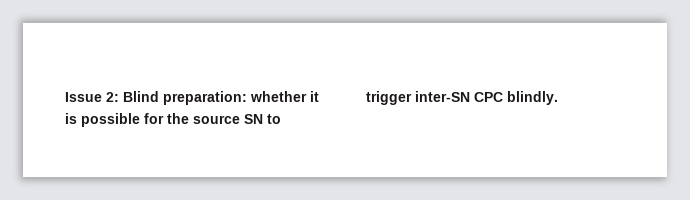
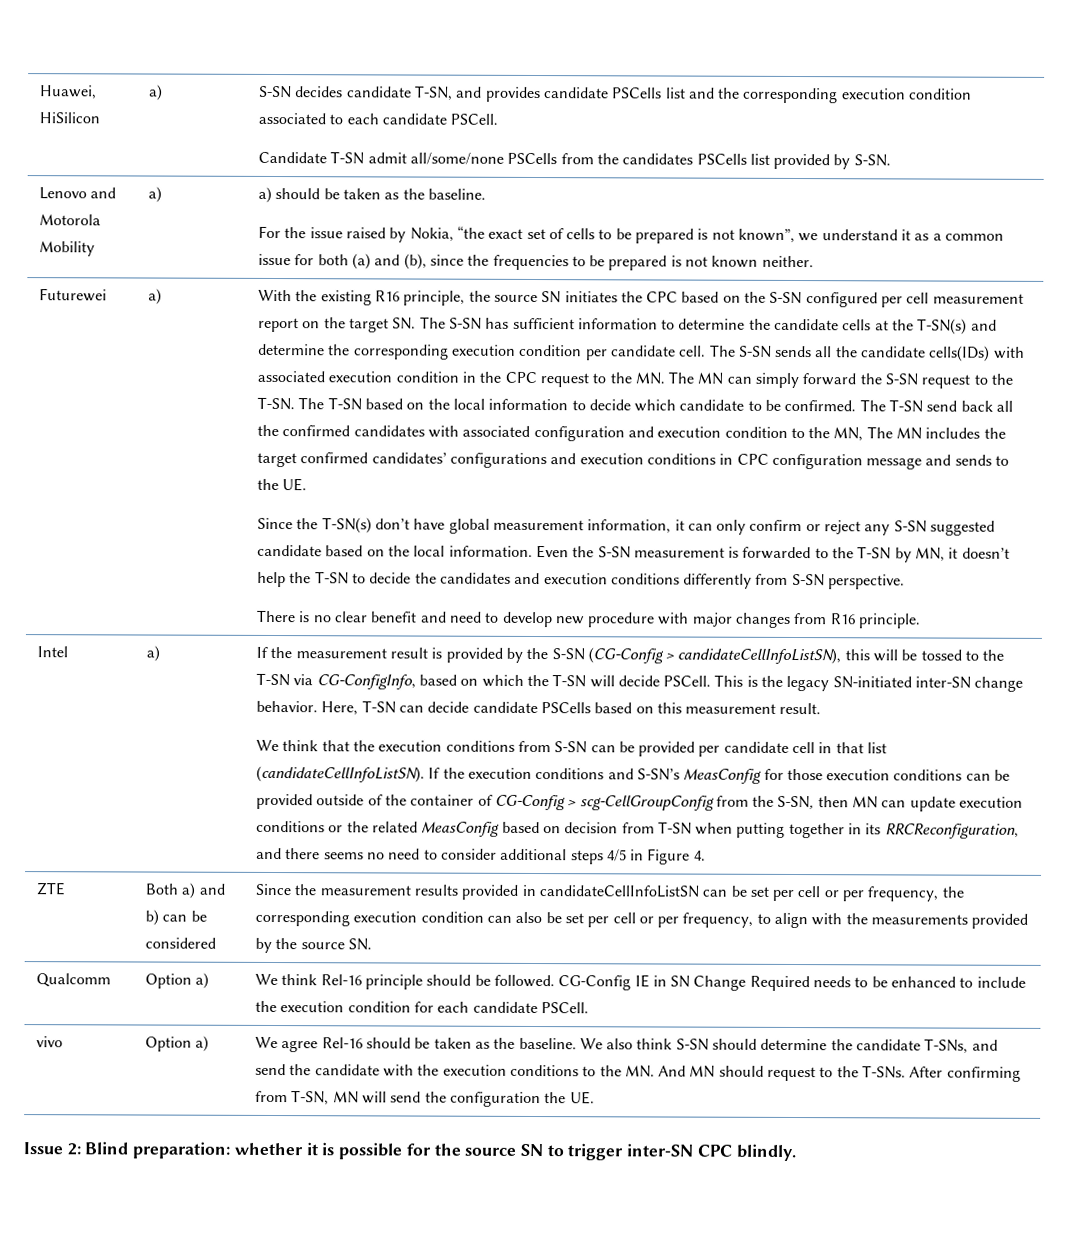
(65, 97) none -> [39,85,97,100] [38,112,100,124] [147,84,163,101] [258,85,973,104] [257,112,499,125] [257,151,891,170] [38,187,117,200] [38,214,101,226] [38,241,95,257] [147,186,162,203] [257,186,486,203] [257,225,1005,244] [257,253,814,271] [38,288,107,302] [147,288,162,305] [257,289,1024,308] [257,316,997,335] [257,343,1025,362] [256,370,1014,389] [256,396,1014,413] [256,424,1006,442] [256,452,1010,470] [256,478,308,492] [256,517,996,536] [256,544,1010,563] [256,571,906,590] [255,609,922,629] [36,646,68,658] [145,645,160,662] [255,646,1005,665] [255,672,1024,692] [255,700,822,716] [255,739,888,757] [255,765,1011,784] [255,793,1024,812] [255,820,1019,839] [255,847,706,865] [35,882,65,896] [144,882,225,899] [144,909,207,926] [144,937,216,949] [254,883,964,902] [254,910,1029,929] [254,937,372,953] [35,973,111,988] [144,972,210,989] [254,973,1026,992] [254,1000,589,1014] [35,1036,63,1048] [144,1035,210,1052] [254,1036,998,1054] [254,1063,1021,1082] [254,1090,595,1108] Huawei, HiSilicon | a) | S-SN decides candidate T-SN, and provides candidate PSCells list and the corresponding execution condition associated to each candidate PSCell. // Candidate T-SN admit all/some/none PSCells from the candidates PSCells list provided by S-SN. // Lenovo and Motorola Mobility | a) | a) should be taken as the baseline. // For the issue raised by Nokia, “the exact set of cells to be prepared is not known”, we understand it as a common issue for both (a) and (b), since the frequencies to be prepared is not known neither. // Futurewei | a) | With the existing R16 principle, the source SN initiates the CPC based on the S-SN configured per cell measurement report on the target SN. The S-SN has sufficient information to determine the candidate cells at the T-SN(s) and determine the corresponding execution condition per candidate cell. The S-SN sends all the candidate cells(IDs) with associated execution condition in the CPC request to the MN. The MN can simply forward the S-SN request to the T-SN. The T-SN based on the local information to decide which candidate to be confirmed. The T-SN send back all the confirmed candidates with associated configuration and execution condition to the MN, The MN includes the target confirmed candidates’ configurations and execution conditions in CPC configuration message and sends to the UE. // Since the T-SN(s) don’t have global measurement information, it can only confirm or reject any S-SN suggested candidate based on the local information. Even the S-SN measurement is forwarded to the T-SN by MN, it doesn’t help the T-SN to decide the candidates and execution conditions differently from S-SN perspective. // There is no clear benefit and need to develop new procedure with major changes from R16 principle. // Intel | a) | If the measurement result is provided by the S-SN (CG-Config > candidateCellInfoListSN), this will be tossed to the T-SN via CG-ConfigInfo, based on which the T-SN will decide PSCell. This is the legacy SN-initiated inter-SN change behavior. Here, T-SN can decide candidate PSCells based on this measurement result. // We think that the execution conditions from S-SN can be provided per candidate cell in that list (candidateCellInfoListSN). If the execution conditions and S-SN’s MeasConfig for those execution conditions can be provided outside of the container of CG-Config > scg-CellGroupConfig from the S-SN, then MN can update execution conditions or the related MeasConfig based on decision from T-SN when putting together in its RRCReconfiguration, and there seems no need to consider additional steps 4/5 in Figure 4. // ZTE | Both a) and b) can be considered | Since the measurement results provided in candidateCellInfoListSN can be set per cell or per frequency, the corresponding execution condition can also be set per cell or per frequency, to align with the measurements provided by the source SN. // Qualcomm | Option a) | We think Rel-16 principle should be followed. CG-Config IE in SN Change Required needs to be enhanced to include the execution condition for each candidate PSCell. // vivo | Option a) | We agree Rel-16 should be taken as the baseline. We also think S-SN should determine the candidate T-SNs, and send the candidate with the execution conditions to the MN. And MN should request to the T-SNs. After confirming from T-SN, MN will send the configuration the UE. //

